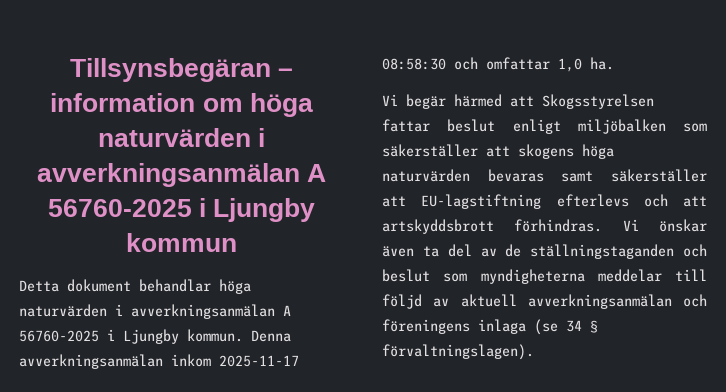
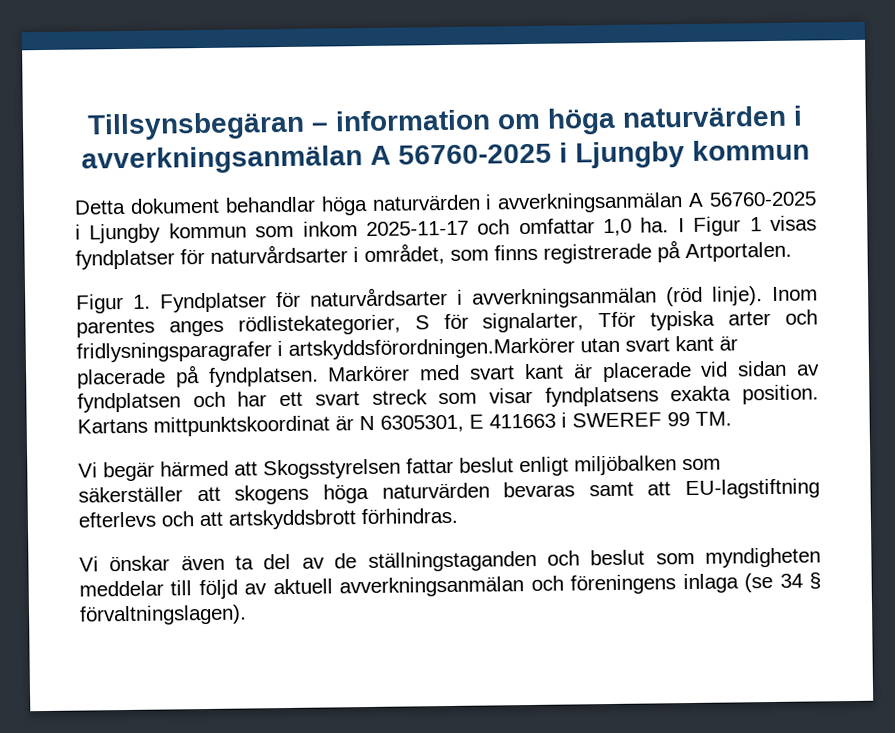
[187,329,291,342] [19,354,163,369] kommun. Denna avverkningsanmälan -> [168,222,295,239] kommun som
[382,58,446,70] 08:58:30 -> (469, 228) none
(614, 63) none -> [677,215,817,236] [75,240,792,270] [76,286,818,314] [76,309,819,338] [76,335,738,363] [77,360,821,389] [77,384,819,413] [77,411,732,437] I Figur 1 visas fyndplatser för naturvårdsarter i området, som finns registrerade på Artportalen. // Figur 1. Fyndplatser för naturvårdsarter i avverkningsanmälan (röd linje). Inom parentes anges rödlistekategorier, S för signalarter, Tför typiska arter och fridlysningsparagrafer i artskyddsförordningen.Markörer utan svart kant är placerade på fyndplatsen. Markörer med svart kant är placerade vid sidan av fyndplatsen och har ett svart streck som visar fyndplatsens exakta position. Kartans mittpunktskoordinat är N 6305301, E 411663 i SWEREF 99 TM.
[611,169,707,182] säkerställer -> (634, 489) none
(603, 225) none -> (458, 516) //
[480,269,585,284] myndigheterna -> [705,547,822,568] myndigheten

